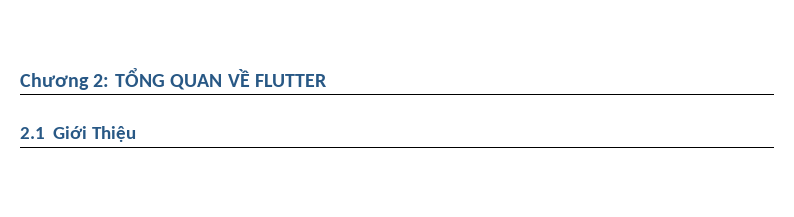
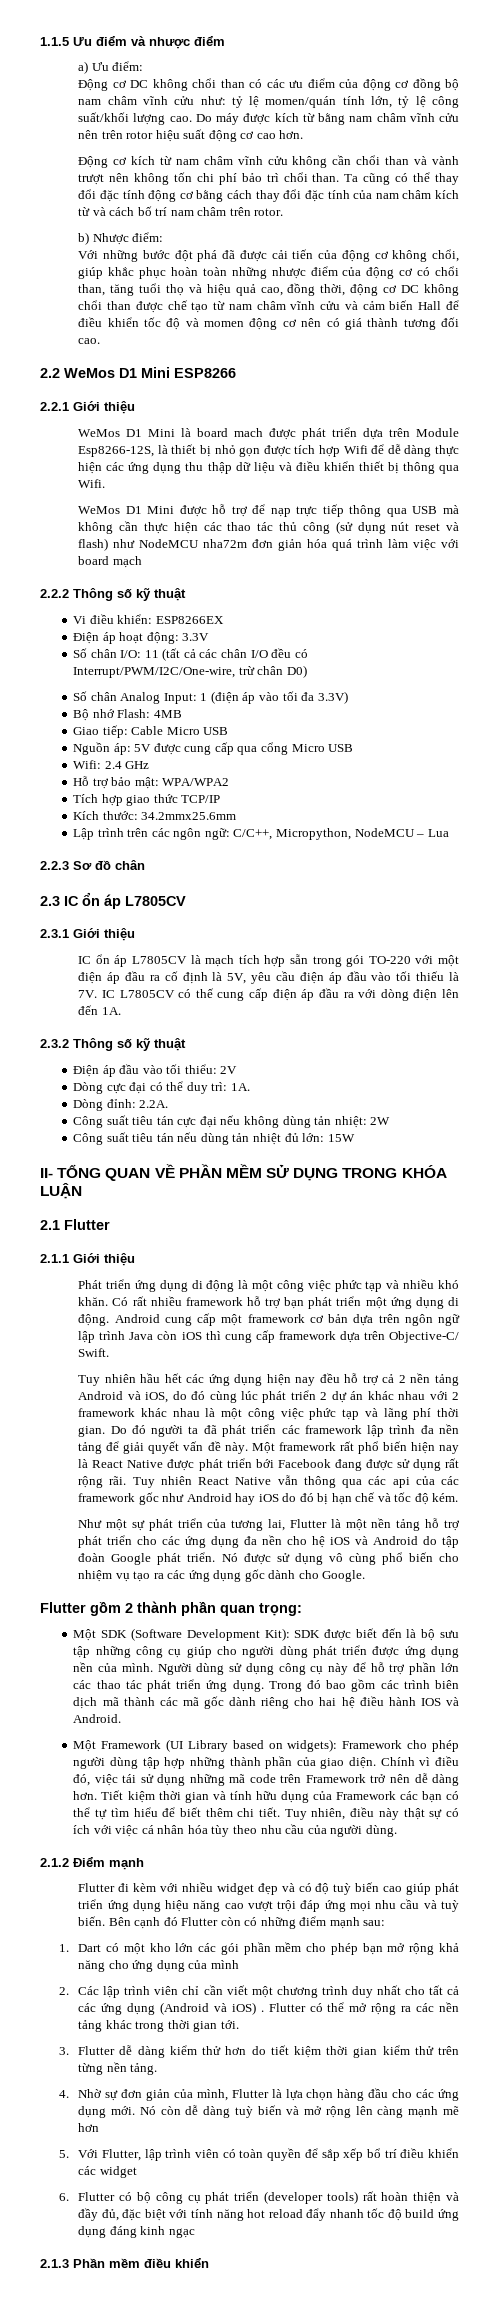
[20,68,327,90] [20,126,136,142] Chương 2: TỔNG QUAN VỀ FLUTTER // 2.1 Giới Thiệu -> [40,35,225,49] [78,61,144,74] [78,78,460,91] [78,96,459,108] [78,112,459,125] [78,129,304,142] [78,155,460,168] [78,172,460,185] [78,189,459,202] [78,206,284,216] [78,232,164,245] [78,249,460,262] [78,266,460,279] [78,283,460,296] [78,300,459,313] [78,317,459,330] [78,338,101,344] [40,367,236,378] [40,401,135,414] [78,427,460,440] [78,444,459,457] [78,461,459,474] [78,479,106,488] [78,504,459,517] [78,521,459,534] [78,538,460,551] [78,556,142,568] [40,588,186,601] [73,614,224,624] [73,632,210,644] [73,648,308,661] [73,665,307,678] [73,691,348,704] [73,709,182,721] [73,725,229,738] [73,742,354,755] [73,760,150,769] [73,776,230,789] [73,794,221,806] [73,811,237,820] [73,828,449,840] [40,860,145,870] [40,892,186,909] [40,928,135,941] [78,954,459,967] [78,971,459,984] [78,988,459,1001] [78,1005,121,1015] [40,1038,186,1051] [73,1064,238,1077] [73,1081,250,1094] [73,1099,169,1111] [73,1115,391,1128] [73,1132,355,1145] [40,1164,447,1181] [40,1183,82,1199] [40,1219,110,1230] [40,1253,135,1266] [78,1279,459,1292] [78,1296,459,1309] [78,1313,460,1326] [78,1330,459,1343] [78,1348,110,1357] [78,1373,459,1386] [78,1390,459,1403] [78,1408,459,1420] [78,1424,459,1437] [78,1441,459,1454] [78,1458,459,1471] [78,1475,459,1488] [78,1492,459,1505] [78,1518,460,1531] [78,1535,460,1548] [78,1552,459,1565] [78,1569,366,1582] [40,1601,302,1616] [73,1628,460,1641] [73,1645,460,1658] [73,1662,459,1675] [73,1679,459,1692] [73,1696,460,1709] [73,1714,122,1723] [73,1739,459,1752] [73,1756,459,1769] [73,1773,460,1786] [73,1790,460,1803] [73,1807,460,1820] [73,1824,397,1837] [40,1856,144,1870] [78,1882,460,1895] [78,1899,459,1912] [78,1916,386,1929] [59,1942,459,1955] [78,1960,239,1972] [59,1985,459,1998] [78,2002,460,2015] [78,2020,239,2032] [59,2045,460,2058] [78,2062,158,2075] [59,2088,460,2101] [78,2105,459,2118] [78,2123,100,2132] [59,2148,460,2161] [78,2166,137,2178] [59,2191,459,2204] [78,2208,459,2221] [78,2226,195,2238] [40,2257,209,2268] 1.1.5 Ưu điểm và nhược điểm // a) Ưu điểm: // Động cơ DC không chổi than có các ưu điểm của động cơ đồng bộ nam châm vĩnh cửu như: tỷ lệ momen/quán tính lớn, tỷ lệ công suất/khối lượng cao. Do máy được kích từ bằng nam châm vĩnh cửu nên trên rotor hiệu suất động cơ cao hơn. // Động cơ kích từ nam châm vĩnh cửu không cần chổi than và vành trượt nên không tốn chi phí bảo trì chổi than. Ta cũng có thể thay đổi đặc tính động cơ bằng cách thay đổi đặc tính của nam châm kích từ và cách bố trí nam châm trên rotor. // b) Nhược điểm: // Với những bước đột phá đã được cải tiến của động cơ không chổi, giúp khắc phục hoàn toàn những nhược điểm của động cơ có chổi than, tăng tuổi thọ và hiệu quả cao, đồng thời, động cơ DC không chổi than được chế tạo từ nam châm vĩnh cửu và cảm biến Hall để điều khiển tốc độ và momen động cơ nên có giá thành tương đối cao. // 2.2 WeMos D1 Mini ESP8266 // 2.2.1 Giới thiệu // WeMos D1 Mini là board mach được phát triển dựa trên Module Esp8266-12S, là thiết bị nhỏ gọn được tích hợp Wifi để dễ dàng thực hiện các ứng dụng thu thập dữ liệu và điều khiển thiết bị thông qua Wifi. // WeMos D1 Mini được hỗ trợ để nạp trực tiếp thông qua USB mà không cần thực hiện các thao tác thủ công (sử dụng nút reset và flash) như NodeMCU nha72m đơn giản hóa quá trình làm việc với board mạch // 2.2.2 Thông số kỹ thuật // Vi điều khiển: ESP8266EX // Điện áp hoạt động: 3.3V // Số chân I/O: 11 (tất cả các chân I/O đều có Interrupt/PWM/I2C/One-wire, trừ chân D0) // Số chân Analog Input: 1 (điện áp vào tối đa 3.3V) // Bộ nhớ Flash: 4MB // Giao tiếp: Cable Micro USB // Nguồn áp: 5V được cung cấp qua cổng Micro USB // Wifi: 2.4 GHz // Hỗ trợ bảo mật: WPA/WPA2 // Tích hợp giao thức TCP/IP // Kích thước: 34.2mmx25.6mm // Lập trình trên các ngôn ngữ: C/C++, Micropython, NodeMCU – Lua // 2.2.3 Sơ đồ chân // 2.3 IC ổn áp L7805CV // 2.3.1 Giới thiệu // IC ổn áp L7805CV là mạch tích hợp sẵn trong gói TO-220 với một điện áp đầu ra cố định là 5V, yêu cầu điện áp đầu vào tối thiếu là 7V. IC L7805CV có thế cung cấp điện áp đầu ra với dòng điện lên đến 1A. // 2.3.2 Thông số kỹ thuật // Điện áp đầu vào tối thiểu: 2V // Dòng cực đại có thể duy trì: 1A. // Dòng đỉnh: 2.2A. // Công suất tiêu tán cực đại nếu không dùng tản nhiệt: 2W // Công suất tiêu tán nếu dùng tản nhiệt đủ lớn: 15W // II- TỔNG QUAN VỀ PHẦN MỀM SỬ DỤNG TRONG KHÓA LUẬN // 2.1 Flutter // 2.1.1 Giới thiệu // Phát triển ứng dụng di động là một công việc phức tạp và nhiều khó khăn. Có rất nhiều framework hỗ trợ bạn phát triển một ứng dụng di động. Android cung cấp một framework cơ bản dựa trên ngôn ngữ lập trình Java còn iOS thì cung cấp framework dựa trên Objective-C/ Swift. // Tuy nhiên hầu hết các ứng dụng hiện nay đều hỗ trợ cả 2 nền tảng Android và iOS, do đó cùng lúc phát triển 2 dự án khác nhau với 2 framework khác nhau là một công việc phức tạp và lãng phí thời gian. Do đó người ta đã phát triển các framework lập trình đa nền tảng để giải quyết vấn đề này. Một framework rất phổ biến hiện nay là React Native được phát triển bới Facebook đang được sử dụng rất rộng rãi. Tuy nhiên React Native vẫn thông qua các api của các framework gốc như Android hay iOS do đó bị hạn chế và tốc độ kém. // Như một sự phát triển của tương lai, Flutter là một nền tảng hỗ trợ phát triển cho các ứng dụng đa nền cho hệ iOS và Android do tập đoàn Google phát triển. Nó được sử dụng vô cùng phổ biến cho nhiệm vụ tạo ra các ứng dụng gốc dành cho Google. // Flutter gồm 2 thành phần quan trọng: // Một SDK (Software Development Kit): SDK được biết đến là bộ sưu tập những công cụ giúp cho người dùng phát triển được ứng dụng nền của mình. Người dùng sử dụng công cụ này để hỗ trợ phần lớn các thao tác phát triển ứng dụng. Trong đó bao gồm các trình biên dịch mã thành các mã gốc dành riêng cho hai hệ điều hành IOS và Android. // Một Framework (UI Library based on widgets): Framework cho phép người dùng tập hợp những thành phần của giao diện. Chính vì điều đó, việc tái sử dụng những mã code trên Framework trở nên dễ dàng hơn. Tiết kiệm thời gian và tính hữu dụng của Framework các bạn có thể tự tìm hiểu để biết thêm chi tiết. Tuy nhiên, điều này thật sự có ích với việc cá nhân hóa tùy theo nhu cầu của người dùng. // 2.1.2 Điểm mạnh // Flutter đi kèm với nhiều widget đẹp và có độ tuỳ biến cao giúp phát triển ứng dụng hiệu năng cao vượt trội đáp ứng mọi nhu cầu và tuỳ biến. Bên cạnh đó Flutter còn có những điểm mạnh sau: // 1. Dart có một kho lớn các gói phần mềm cho phép bạn mở rộng khả năng cho ứng dụng của mình // 2. Các lập trình viên chỉ cần viết một chương trình duy nhất cho tất cả các ứng dụng (Android và iOS) . Flutter có thể mở rộng ra các nền tảng khác trong thời gian tới. // 3. Flutter dễ dàng kiểm thử hơn do tiết kiệm thời gian kiểm thử trên từng nền tảng. // 4. Nhờ sự đơn giản của mình, Flutter là lựa chọn hàng đầu cho các ứng dụng mới. Nó còn dễ dàng tuỳ biến và mở rộng lên càng mạnh mẽ hơn // 5. Với Flutter, lập trình viên có toàn quyền để sắp xếp bổ trí điều khiển các widget // 6. Flutter có bộ công cụ phát triển (developer tools) rất hoàn thiện và đầy đủ, đặc biệt với tính năng hot reload đẩy nhanh tốc độ build ứng dụng đáng kinh ngạc // 2.1.3 Phần mềm điều khiển

